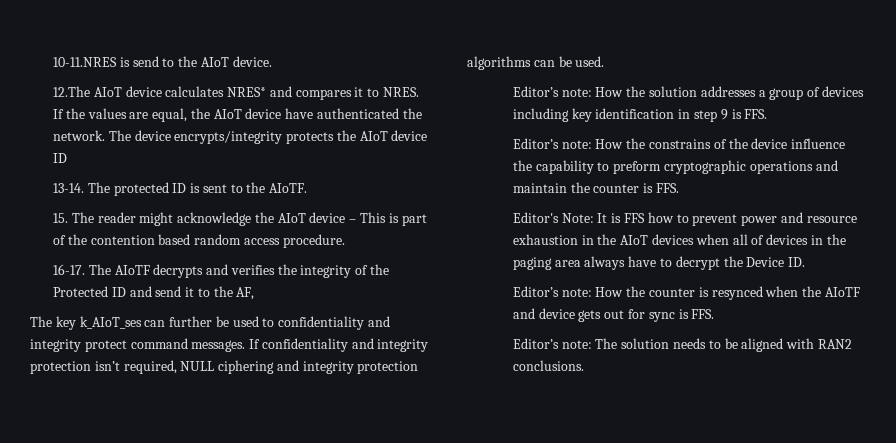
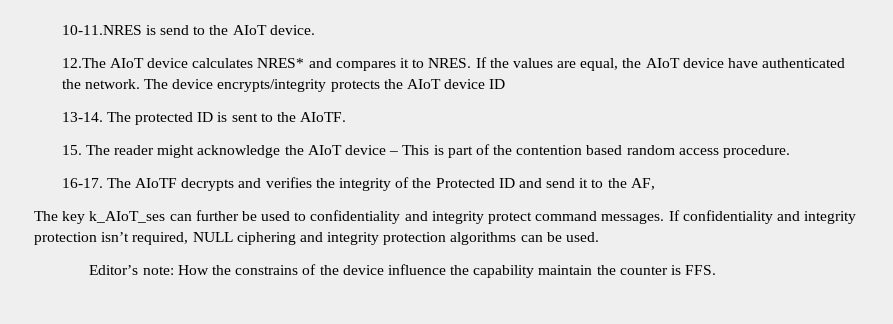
[512,86,864,100] [512,108,768,122] // Editor’s note: How the solution addresses a group of devices including key identification in step 9 is FFS. -> (600, 237) none
[597,160,838,174] to preform cryptographic operations and -> (535, 271) none
[512,212,857,226] [512,234,846,245] [512,256,806,270] [512,286,860,300] [512,308,715,322] [512,338,852,352] [512,360,584,371] // Editor's Note: It is FFS how to prevent power and resource exhaustion in the AIoT devices when all of devices in the paging area always have to decrypt the Device ID. // Editor’s note: How the counter is resynced when the AIoTF and device gets out for sync is FFS. // Editor’s note: The solution needs to be aligned with RAN2 conclusions. -> (717, 270) none

